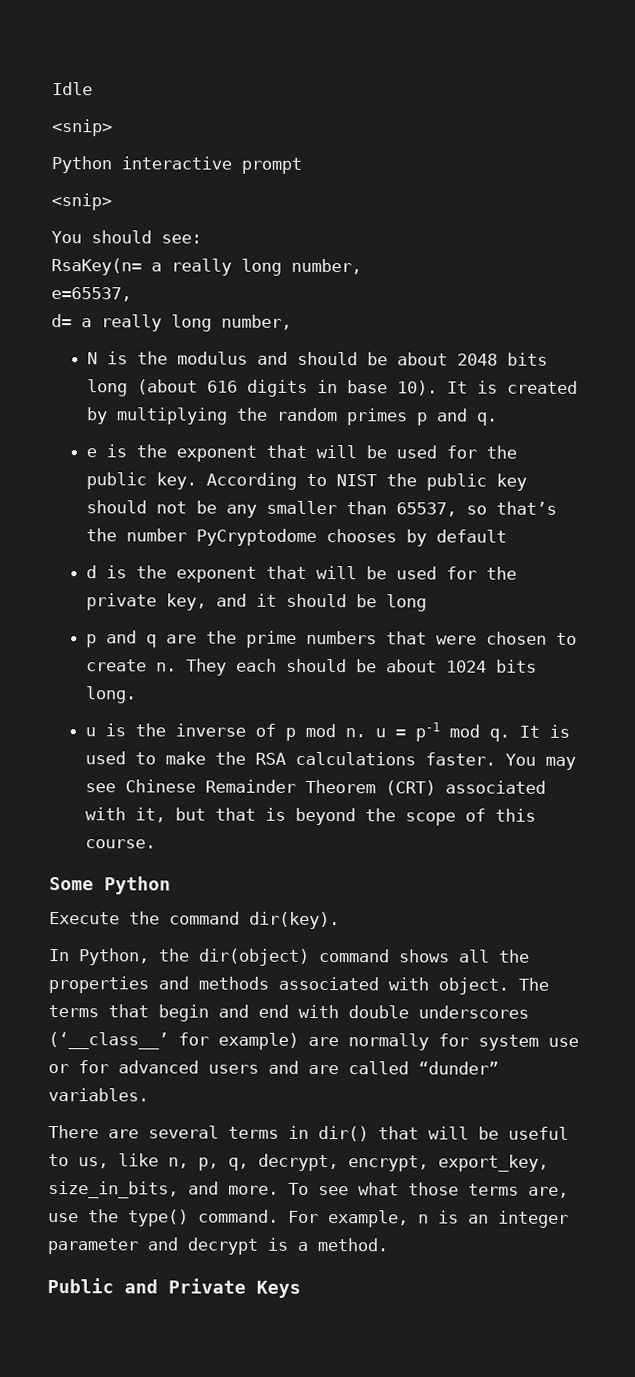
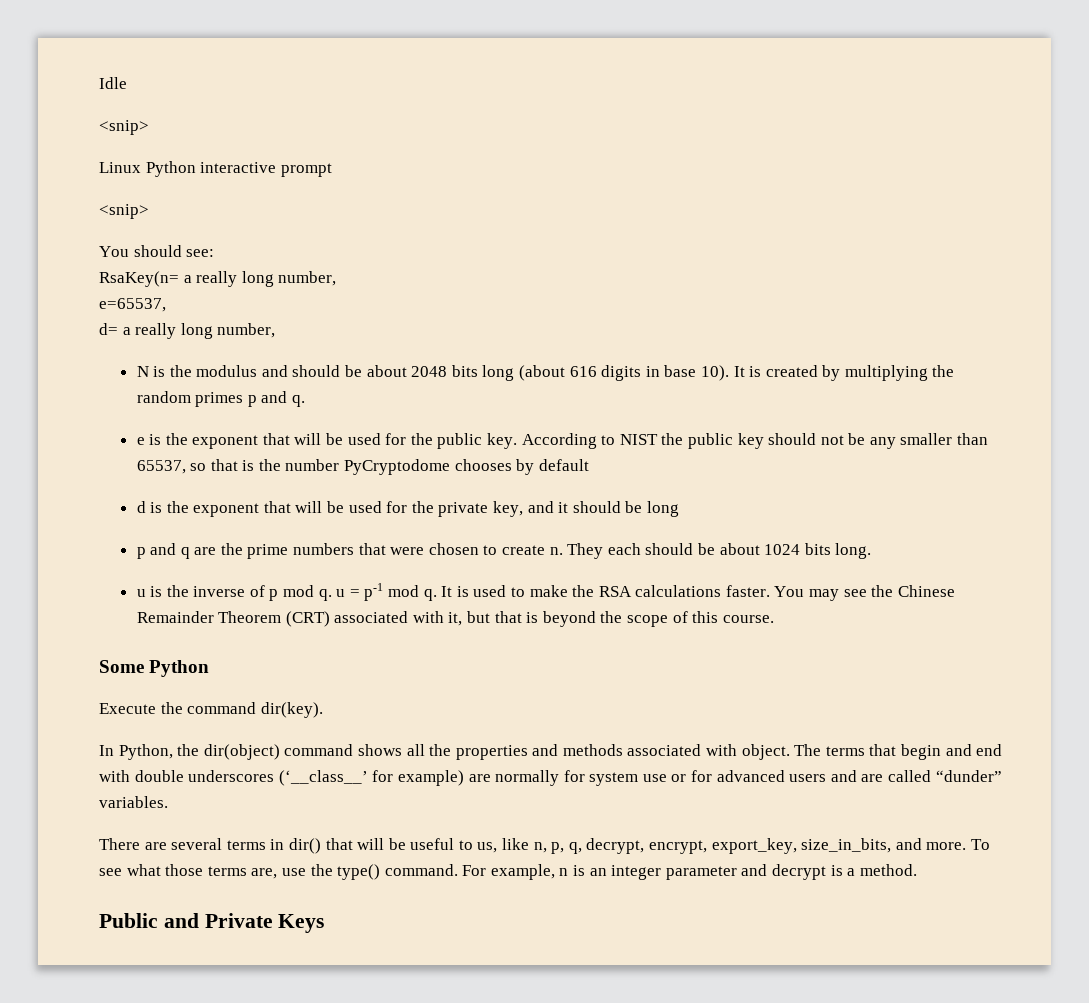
(113, 128) none -> [99,162,141,173] Linux
[496,501,558,515] that’s -> [210,459,255,471] that is
[345,728,367,738] n. -> [318,589,332,601] q.
(117, 788) none -> [871,585,894,597] the

